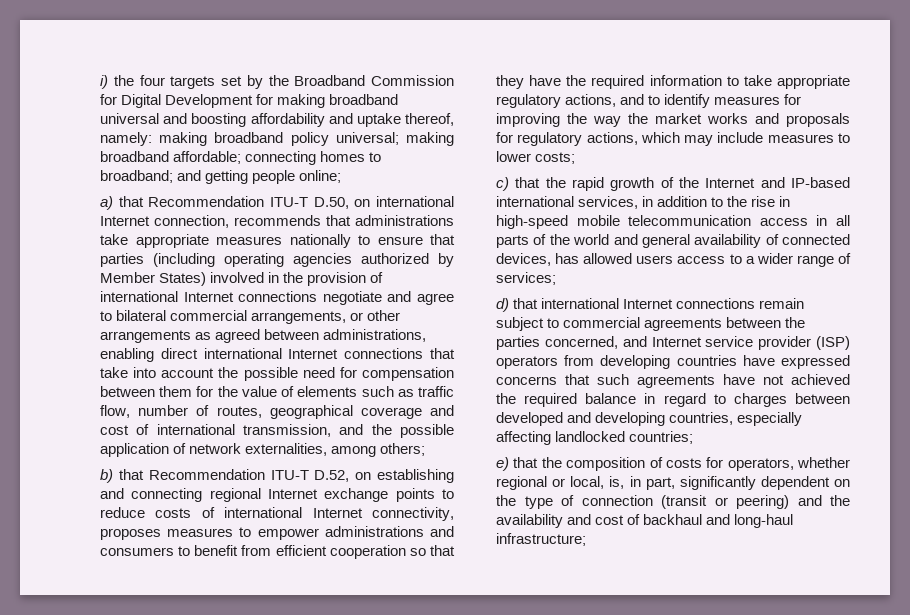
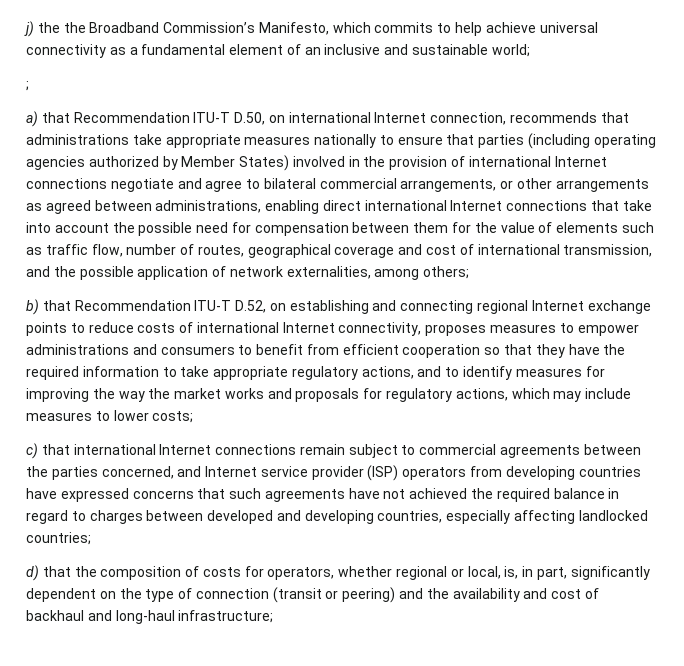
[100,75,454,89] [100,94,399,108] [100,113,454,127] [100,132,454,146] [100,151,382,165] [100,170,342,184] i) the four targets set by the Broadband Commission for Digital Development for making broadband universal and boosting affordability and uptake thereof, namely: making broadband policy universal; making broadband affordable; connecting homes to broadband; and getting people online; -> [24,21,598,37] [26,44,530,58] [26,81,29,91] j) the the Broadband Commission’s Manifesto, which commits to help achieve universal connectivity as a fundamental element of an inclusive and sustainable world; // ;
[545,177,850,191] [496,196,791,209] [496,215,850,229] [496,234,850,248] [496,253,851,267] [496,272,556,285] [496,298,539,312] the rapid growth of the Internet and IP-based international services, in addition to the rise in high-speed mobile telecommunication access in all parts of the world and general availability of connected devices, has allowed users access to a wider range of services; // d) that -> (70, 449) none
[496,457,509,471] e) -> [26,565,39,581] d)

